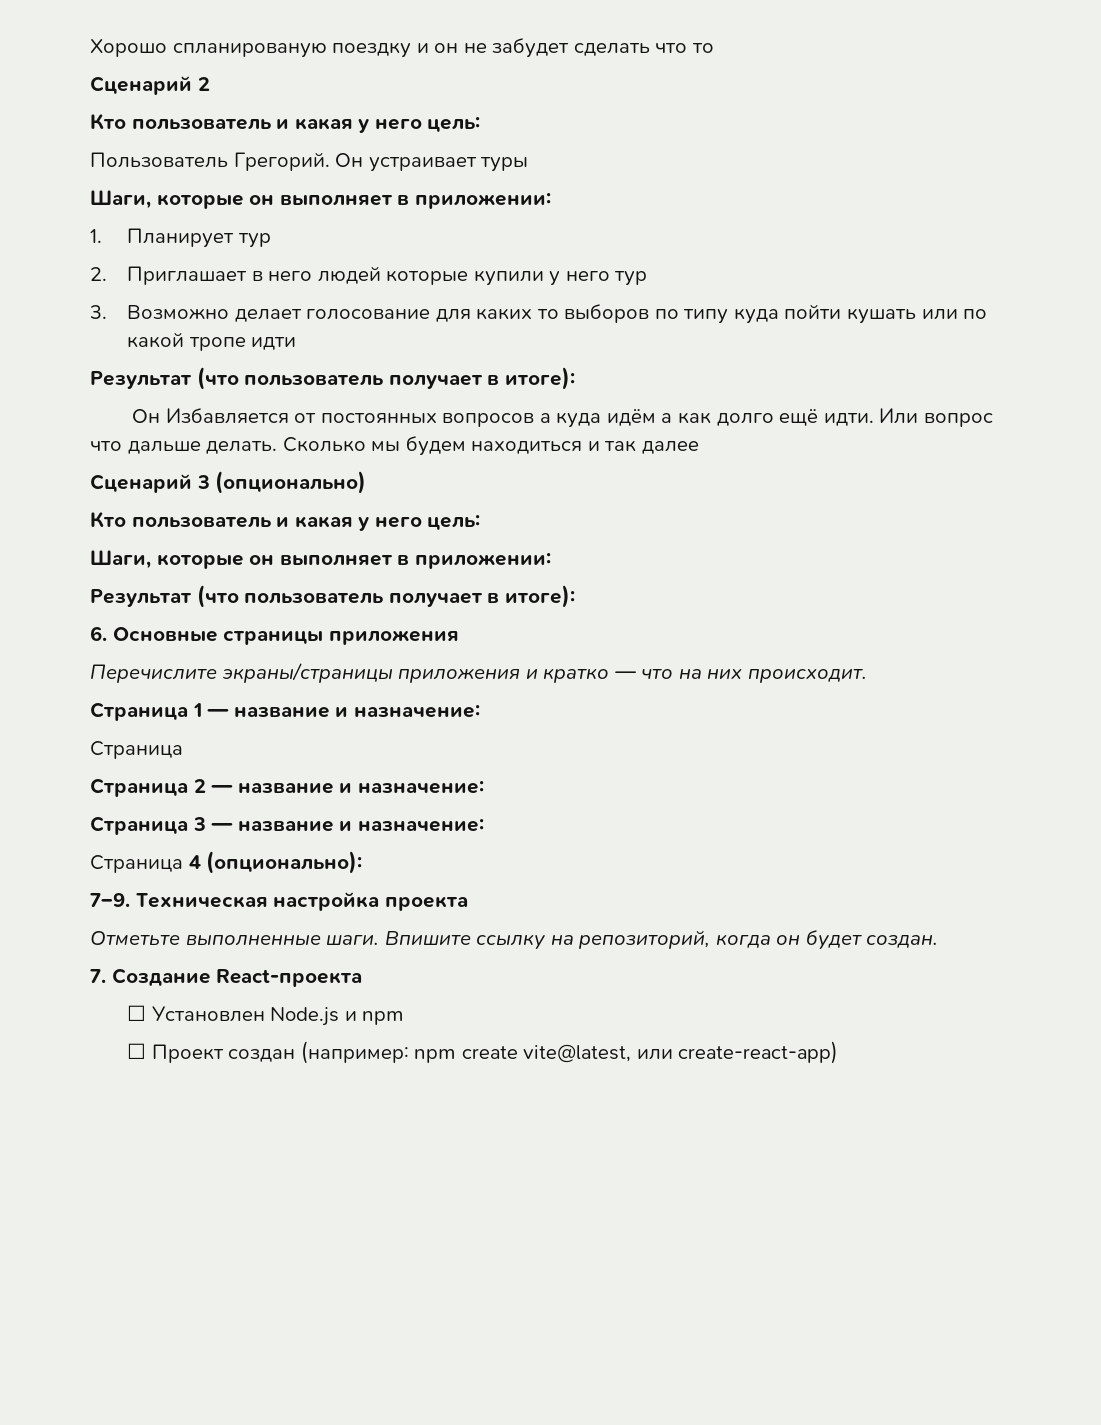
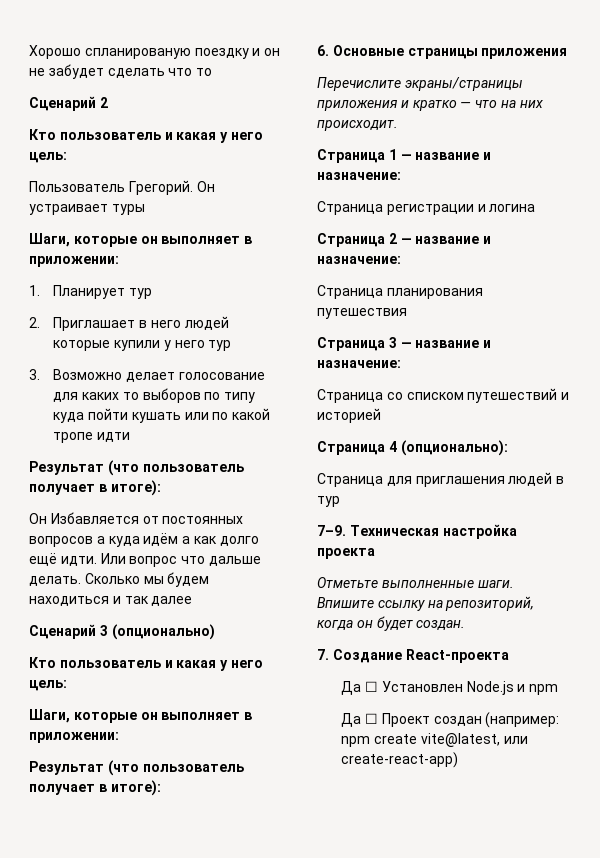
(183, 750) none -> [386,204,536,215] регистрации и логина
(484, 787) none -> [317,285,483,299] [317,308,407,319] // Страница планирования путешествия
[188,851,363,874] 4 (опционально): -> [386,388,570,403] [317,408,381,423] [317,440,508,456] [317,472,565,487] [317,496,340,507] со списком путешествий и историей // Страница 4 (опционально): // Страница для приглашения людей в тур
(363, 978) none -> [341,681,362,695] Да
(405, 1018) none -> [341,713,362,727] Да

